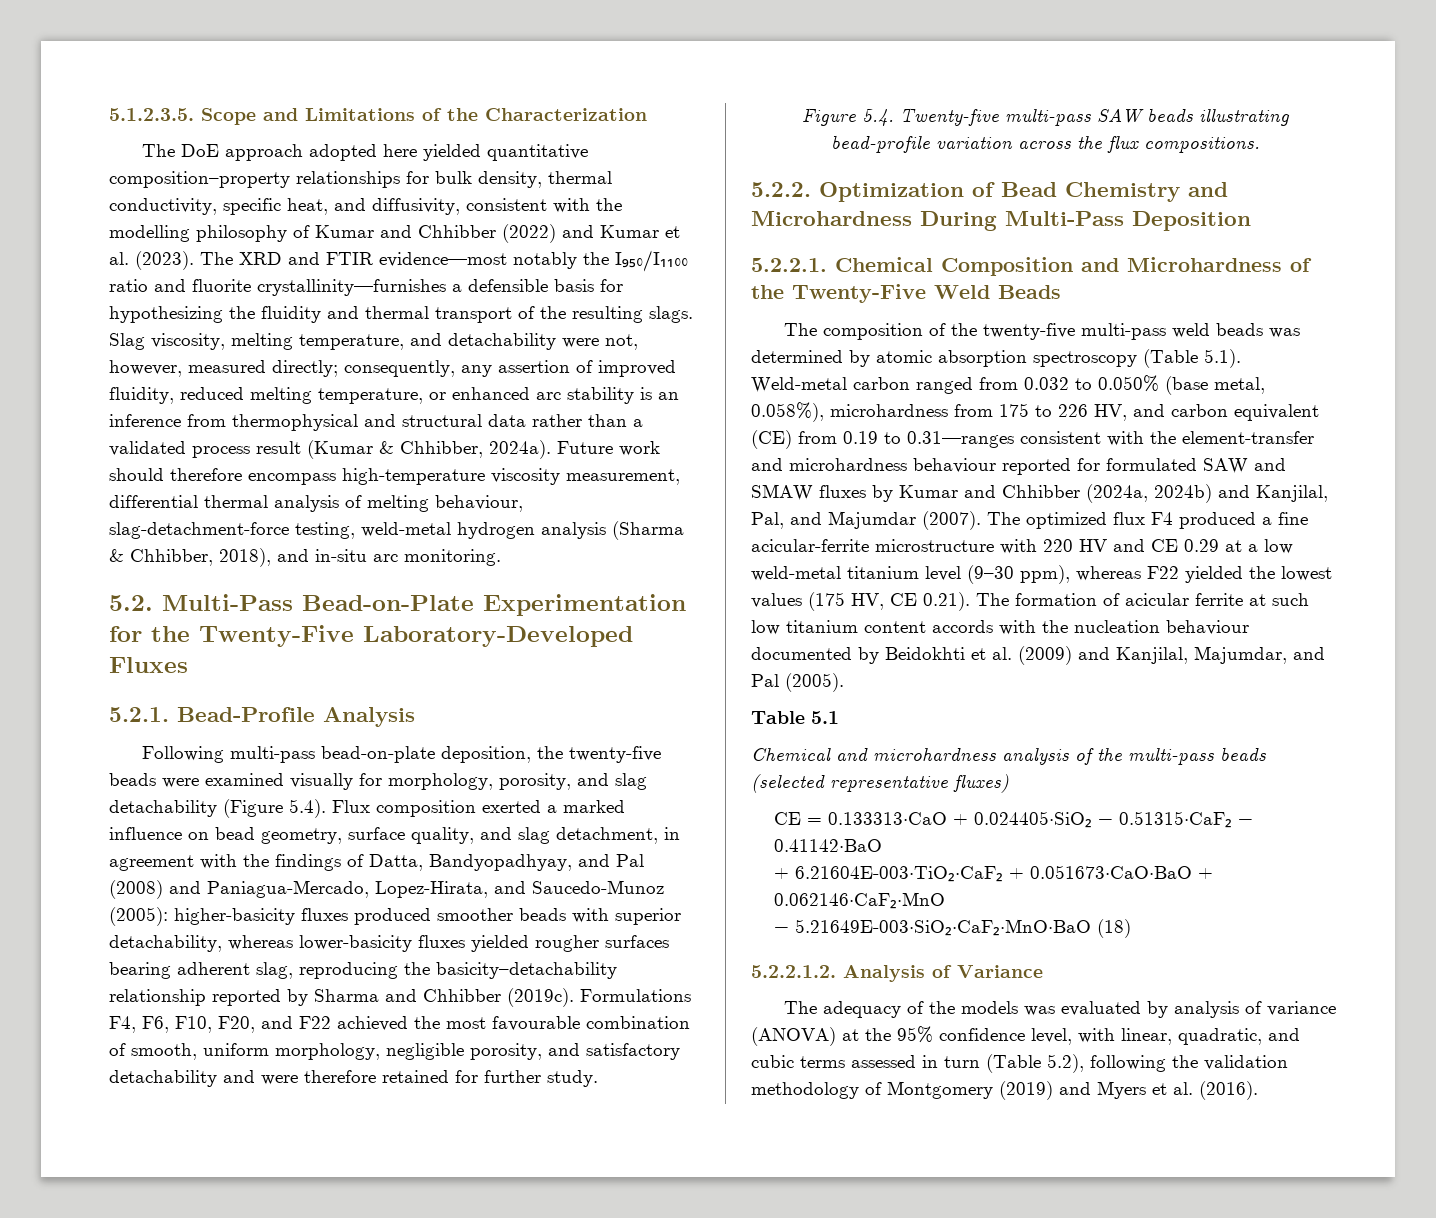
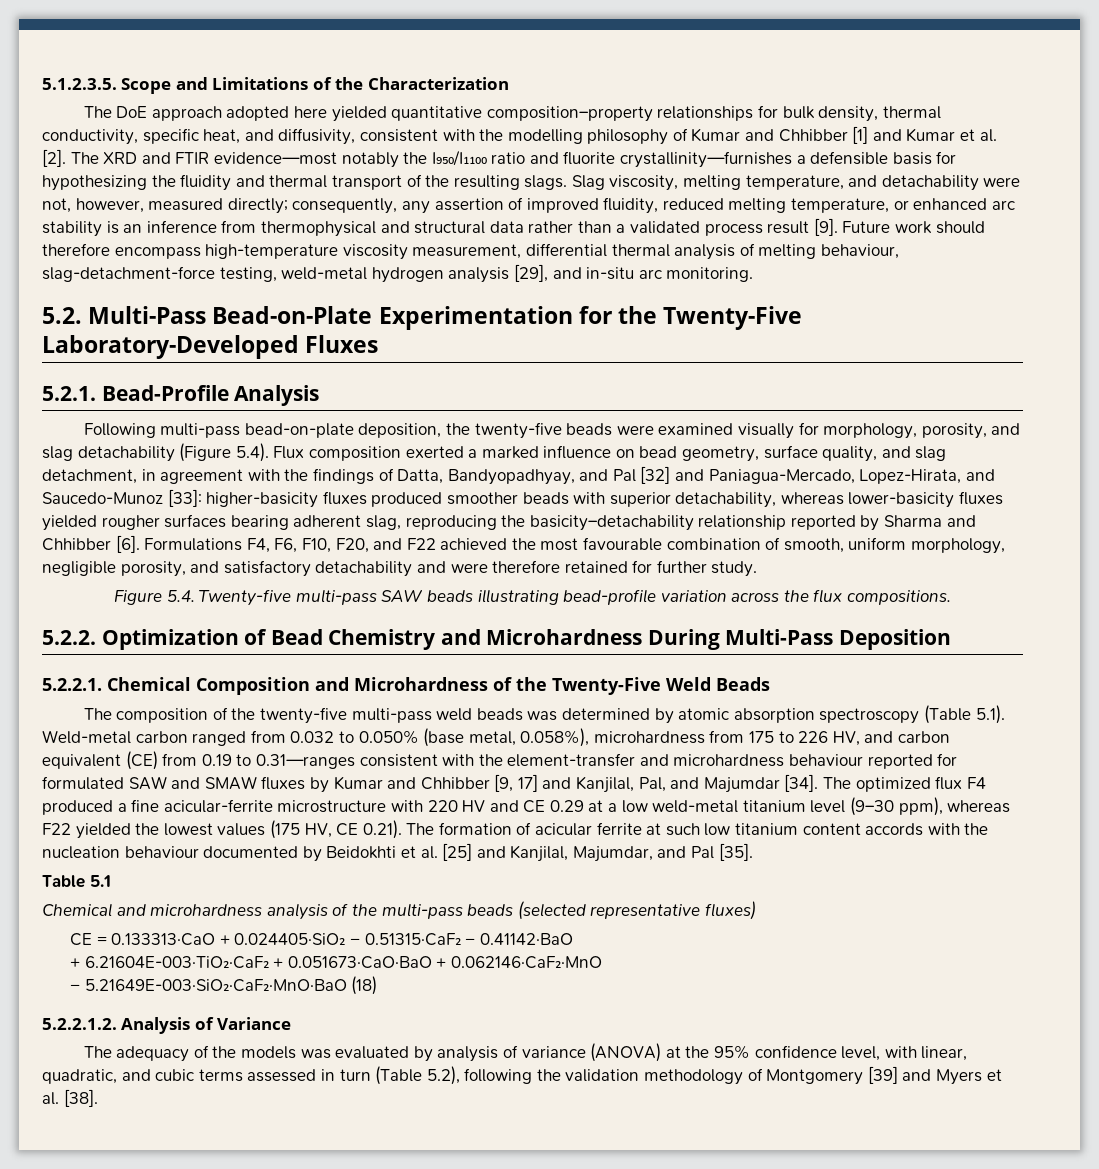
[502,224,556,243] (2022) -> [852,126,869,144] [1]
[135,251,194,270] (2023). -> [42,149,66,167] [2].
[307,440,551,459] (Kumar & Chhibber, 2024a). -> [813,218,838,236] [9].
[612,521,684,540] [109,548,271,567] (Sharma & Chhibber, 2018), -> [513,264,548,282] [29],
[109,880,163,899] (2008) -> [640,466,671,484] [32]
[109,907,168,926] (2005): -> [167,489,202,507] [33]:
[507,988,574,1007] (2019c). -> [115,535,140,553] [6].
[1086,484,1212,503] (2024a, 2024b) -> [494,774,538,792] [9, 17]
[922,511,981,530] (2007). -> [784,774,819,792] [34].
[1018,646,1072,665] (2009) -> [442,843,473,861] [25]
[785,673,844,692] (2005). -> [718,843,753,861] [35].
[999,1081,1053,1100] (2019) -> [867,1066,898,1084] [39]
[1199,1081,1258,1100] (2016). -> [63,1089,98,1107] [38].

